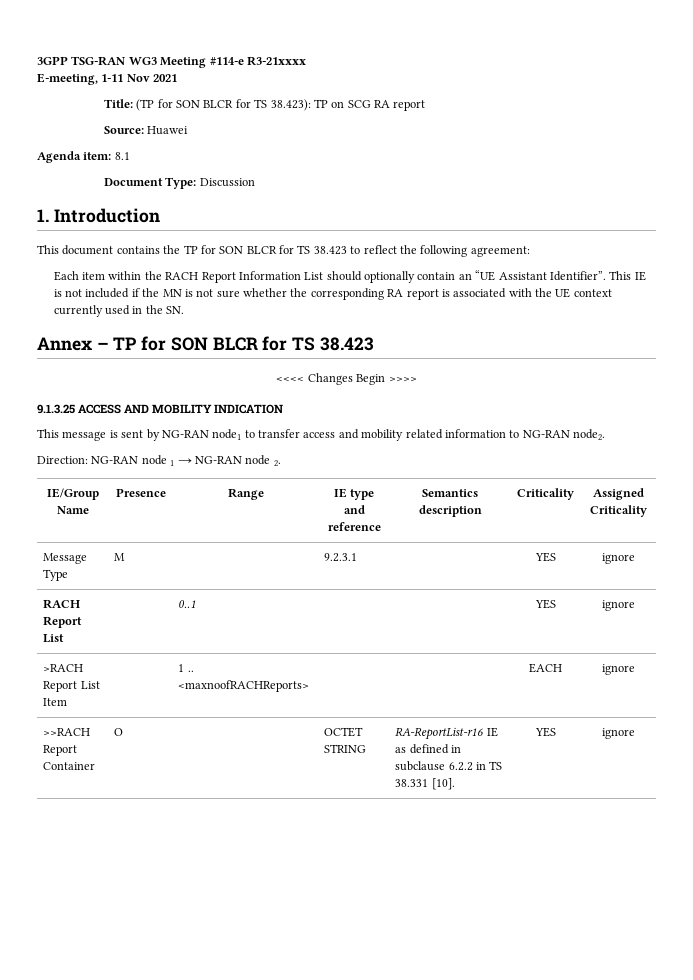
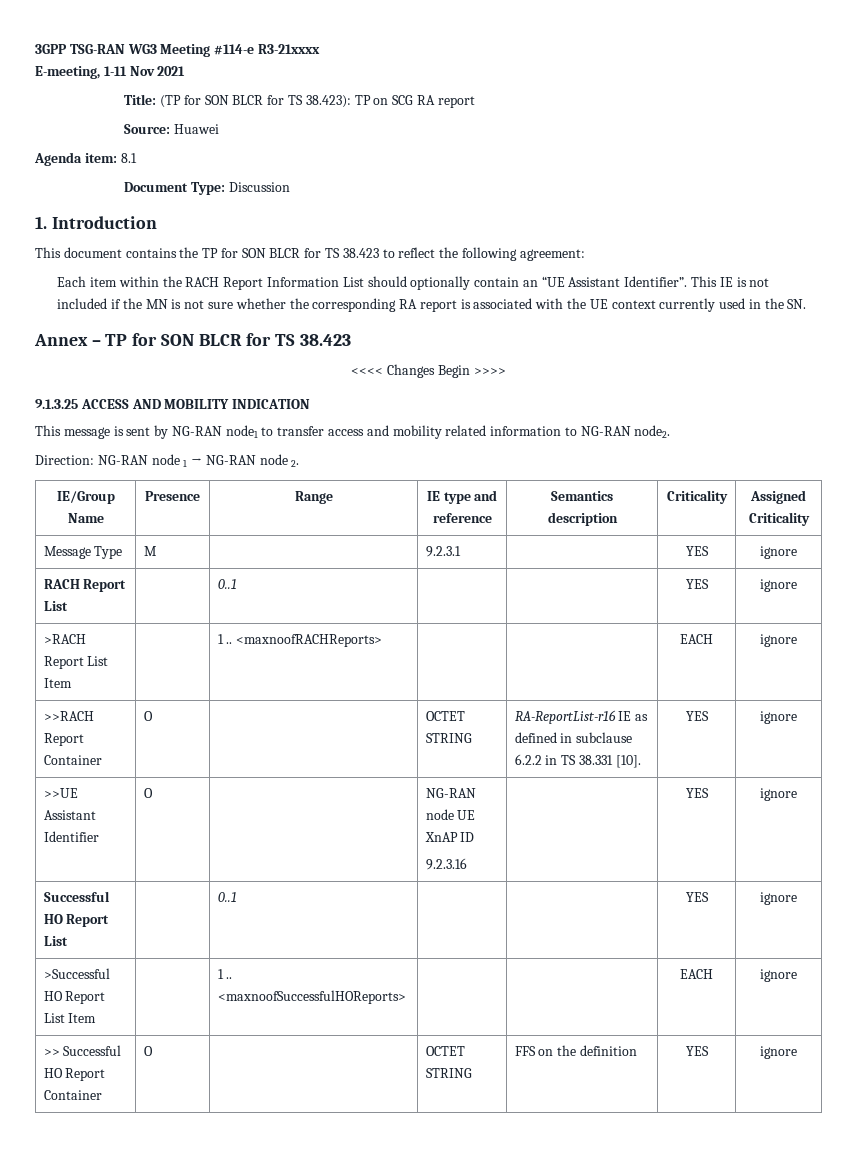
(635, 733) none -> [43,788,78,798] [43,810,96,820] [43,831,99,842] [143,788,153,798] [425,788,476,798] [425,809,476,820] [424,832,475,842] [425,858,467,870] [685,788,709,798] [759,788,797,801] [43,891,110,902] [43,914,110,927] [43,936,68,946] [217,892,237,902] [685,892,709,902] [759,892,797,905] [43,968,110,979] [43,991,106,1004] [43,1013,97,1023] [217,969,233,979] [217,990,406,1004] [679,969,713,979] [759,969,797,982] [43,1045,122,1056] [43,1068,106,1081] [43,1090,102,1100] [143,1046,153,1056] [425,1046,465,1056] [425,1068,472,1078] [514,1045,638,1056] [685,1046,709,1056] [759,1046,797,1059] // >>UE Assistant Identifier | O | | NG-RAN node UE XnAP ID // 9.2.3.16 | | YES | ignore // Successful HO Report List | | 0..1 | | | YES | ignore // >Successful HO Report List Item | | 1 .. <maxnoofSuccessfulHOReports> | | | EACH | ignore // >> Successful HO Report Container | O | | OCTET STRING | FFS on the definition | YES | ignore

